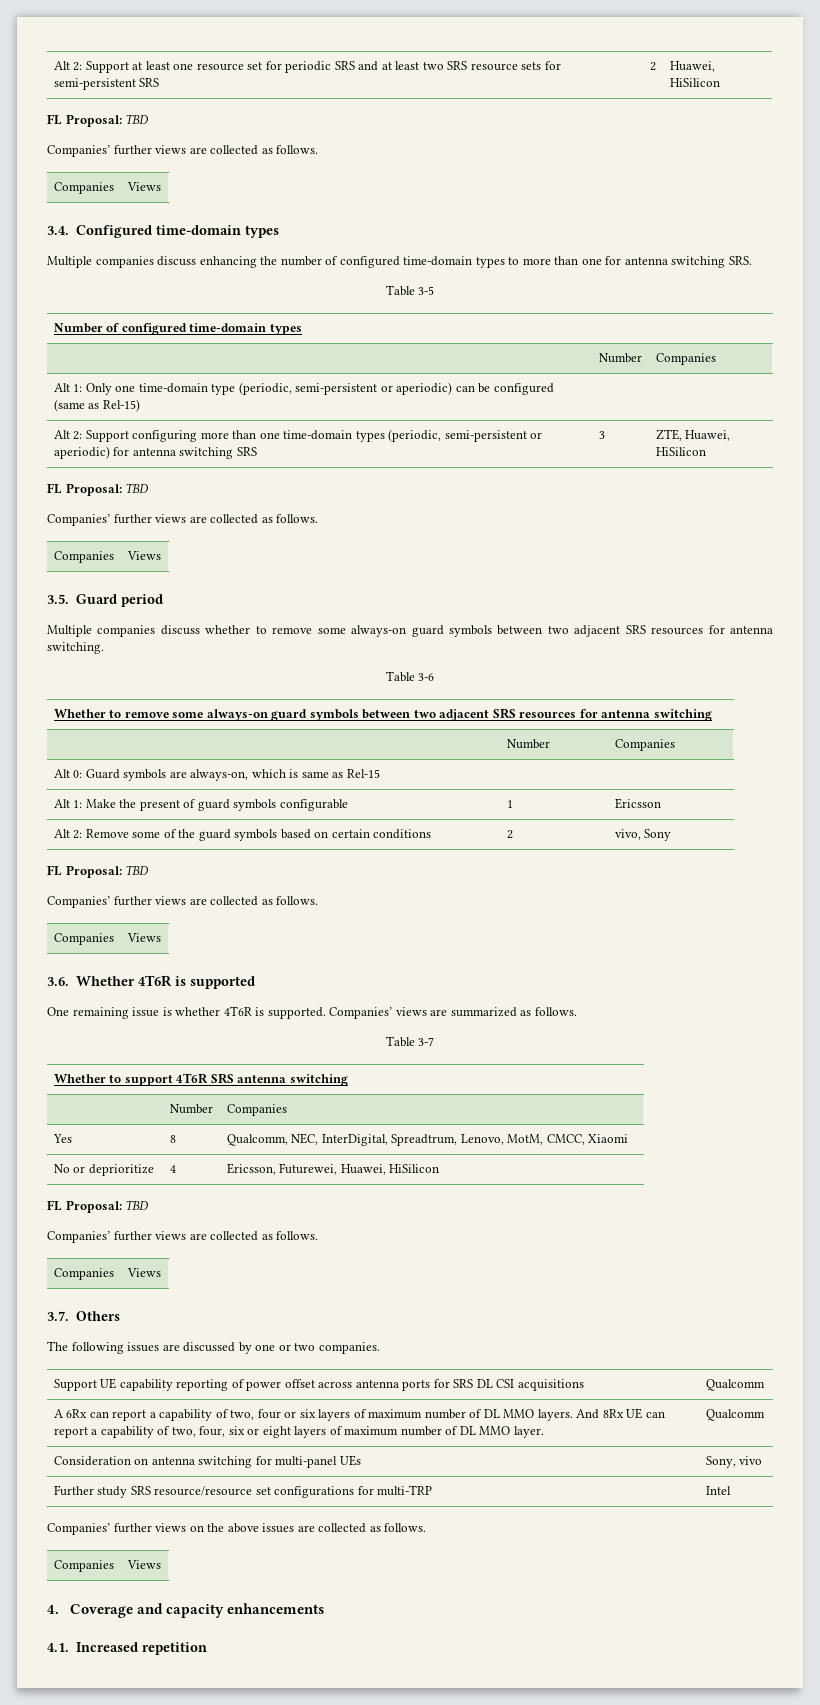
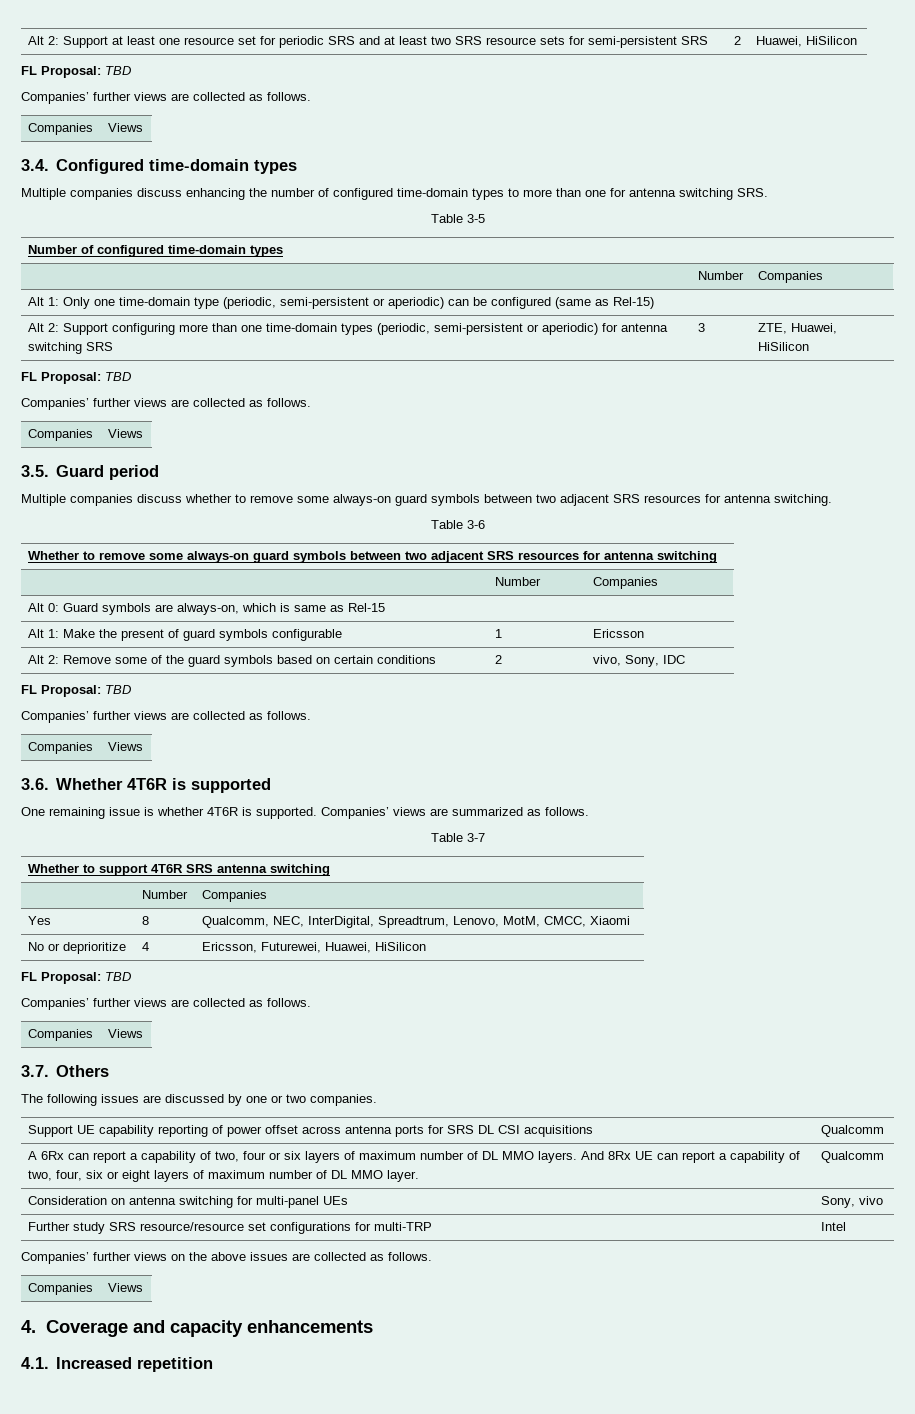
[644,829,672,841] Sony -> [625,655,686,667] Sony, IDC

